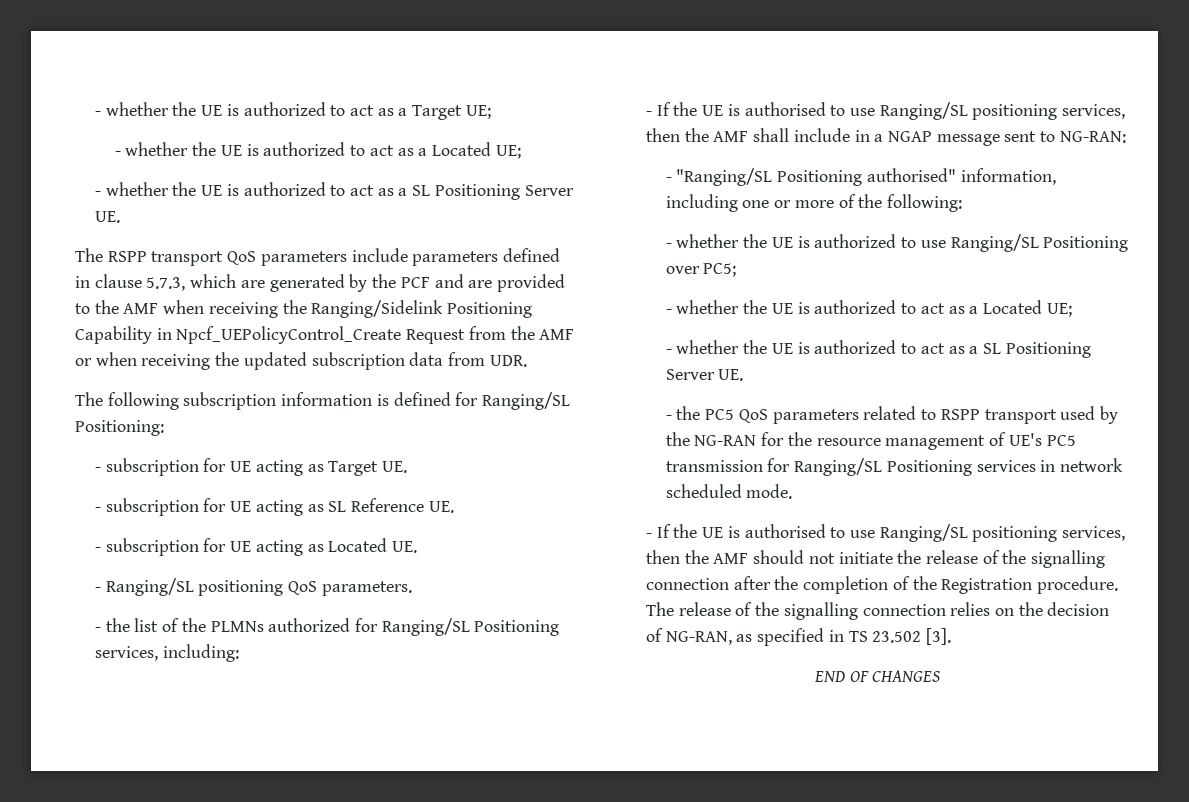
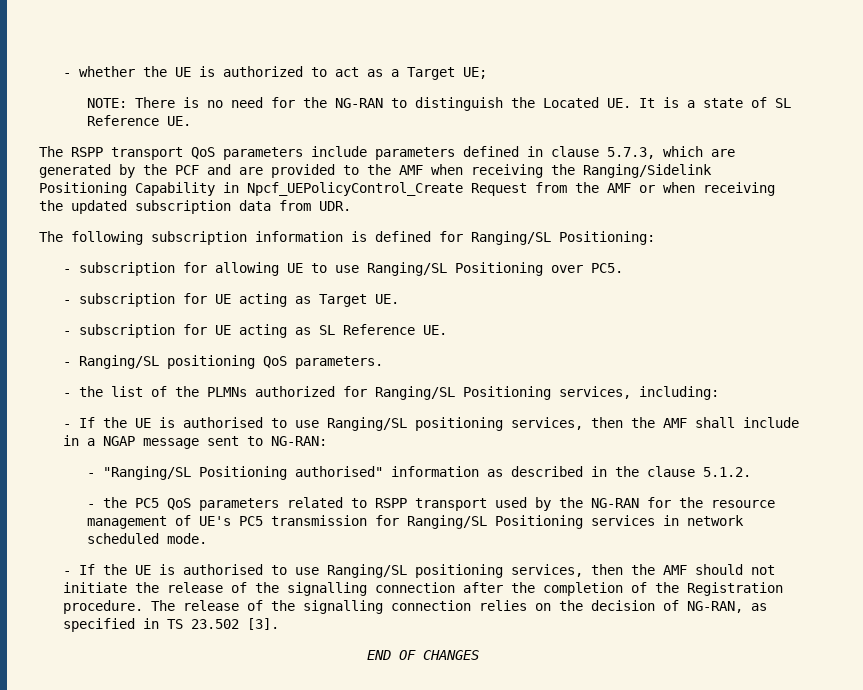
[114,142,521,159] [94,182,574,200] - whether the UE is authorized to act as a Located UE; // - whether the UE is authorized to act as a SL Positioning Server -> [87,97,792,111] [87,115,160,126] NOTE: There is no need for the NG-RAN to distinguish the Located UE. It is a state of SL Reference
(164, 428) none -> [63,262,624,276] // - subscription for allowing UE to use Ranging/SL Positioning over PC5.
[94,538,417,556] // - subscription for UE acting as Located UE. -> (448, 330) none
[960,168,1056,185] [665,194,963,212] [665,234,1129,252] [665,263,737,277] [665,300,1072,317] [665,340,1091,358] [665,369,744,381] information, including one or more of the following: // - whether the UE is authorized to use Ranging/SL Positioning over PC5; // - whether the UE is authorized to act as a Located UE; // - whether the UE is authorized to act as a SL Positioning Server UE. -> [391,466,752,477] information as described in the clause 5.1.2.

